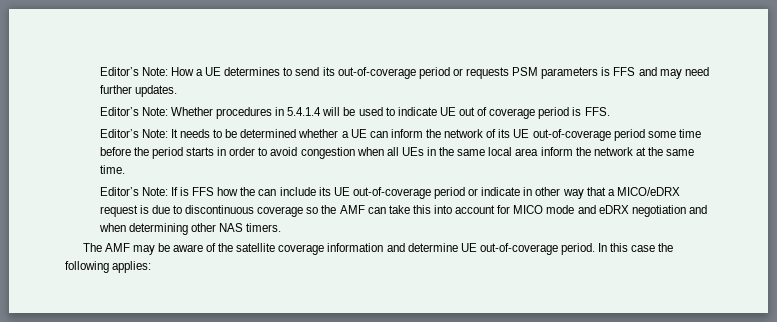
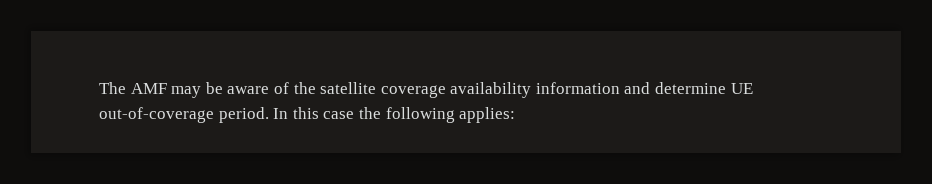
[99,67,709,79] [99,85,177,97] [99,107,610,119] [99,129,701,141] [99,147,695,159] [99,165,125,174] [99,187,680,199] [99,205,707,217] [98,223,282,235] Editor’s Note: How a UE determines to send its out-of-coverage period or requests PSM parameters is FFS and may need further updates. // Editor’s Note: Whether procedures in 5.4.1.4 will be used to indicate UE out of coverage period is FFS. // Editor’s Note: It needs to be determined whether a UE can inform the network of its UE out-of-coverage period some time before the period starts in order to avoid congestion when all UEs in the same local area inform the network at the same time. // Editor’s Note: If is FFS how the can include its UE out-of-coverage period or indicate in other way that a MICO/eDRX request is due to discontinuous coverage so the AMF can take this into account for MICO mode and eDRX negotiation and when determining other NAS timers. // -> (99, 88) none
(325, 249) none -> [450,82,532,98] availability

